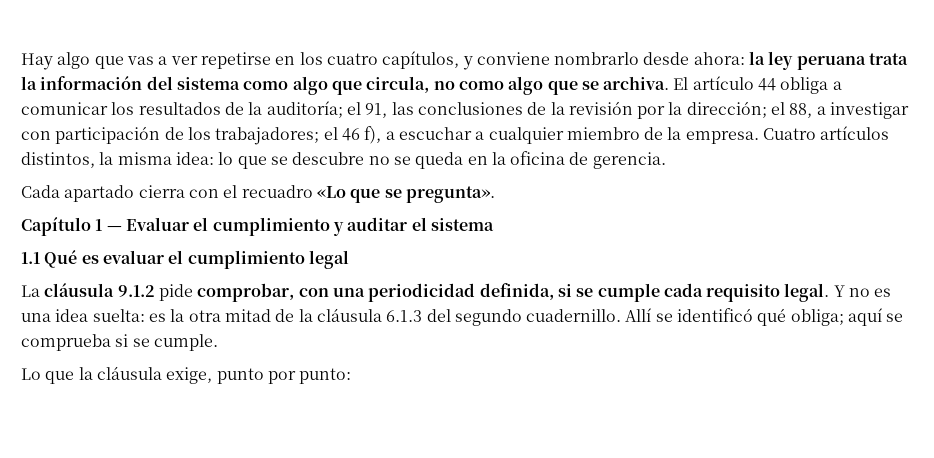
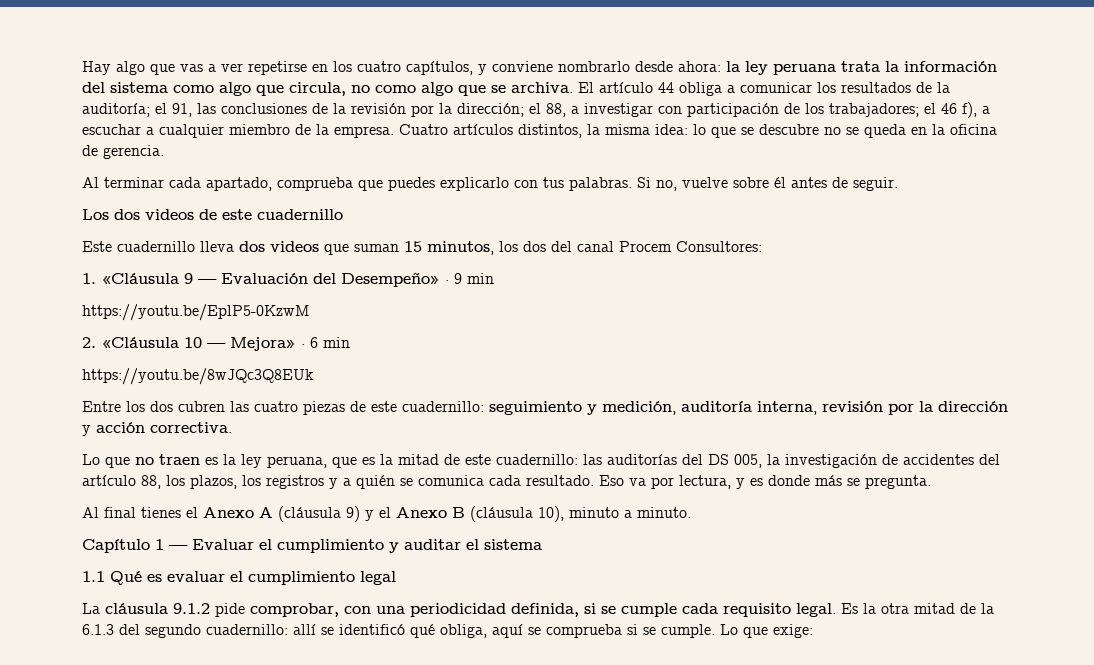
[21,185,495,203] Cada apartado cierra con el recuadro «Lo que se pregunta». -> [82,177,898,191] [82,209,343,220] [82,241,762,255] [82,272,494,287] [82,304,310,321] [82,337,350,351] [82,368,314,385] [82,401,1008,415] [82,422,232,436] [82,454,1000,468] [82,475,931,489] [82,506,691,522] Al terminar cada apartado, comprueba que puedes explicarlo con tus palabras. Si no, vuelve sobre él antes de seguir. // Los dos videos de este cuadernillo // Este cuadernillo lleva dos videos que suman 15 minutos, los dos del canal Procem Consultores: // 1. «Cláusula 9 — Evaluación del Desempeño» · 9 min // https://youtu.be/EplP5-0KzwM // 2. «Cláusula 10 — Mejora» · 6 min // https://youtu.be/8wJQc3Q8EUk // Entre los dos cubren las cuatro piezas de este cuadernillo: seguimiento y medición, auditoría interna, revisión por la dirección y acción correctiva. // Lo que no traen es la ley peruana, que es la mitad de este cuadernillo: las auditorías del DS 005, la investigación de accidentes del artículo 88, los plazos, los registros y a quién se comunica cada resultado. Eso va por lectura, y es donde más se pregunta. // Al final tienes el Anexo A (cláusula 9) y el Anexo B (cláusula 10), minuto a minuto.
[833,285,892,297] [21,309,166,322] Y no es una idea suelta: es -> [841,603,858,614] Es
[316,308,382,322] cláusula -> (994, 608) none
[526,308,652,322] cuadernillo. Allí -> [206,624,316,635] cuadernillo: allí
[790,309,844,326] obliga; -> [440,624,487,638] obliga,
[21,366,352,384] // Lo que la cláusula exige, punto por punto: -> [720,624,813,638] Lo que exige:

